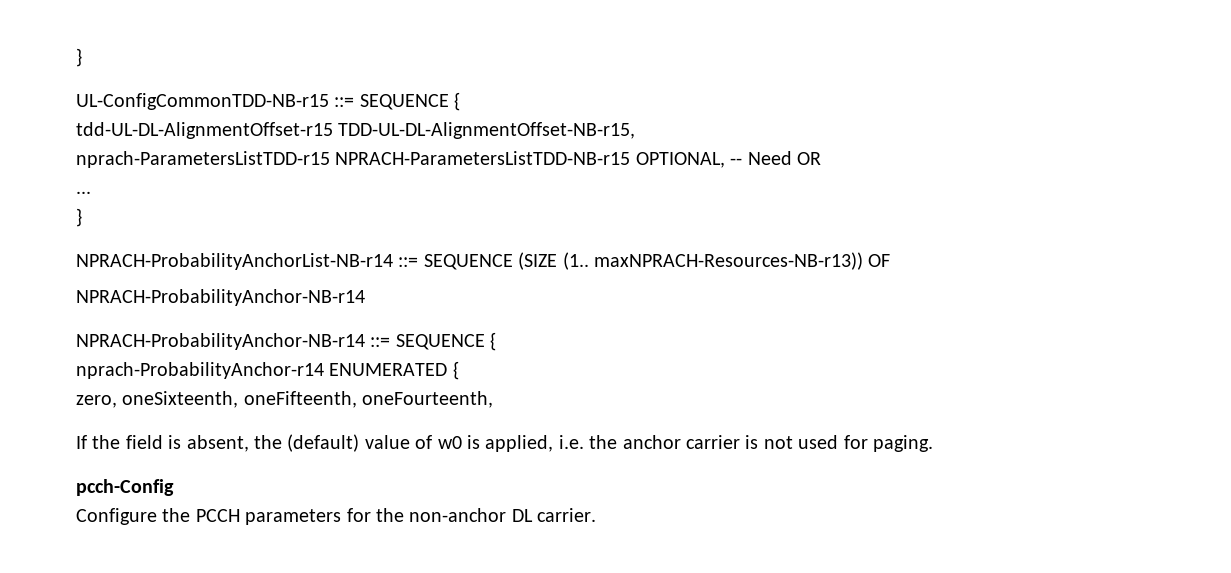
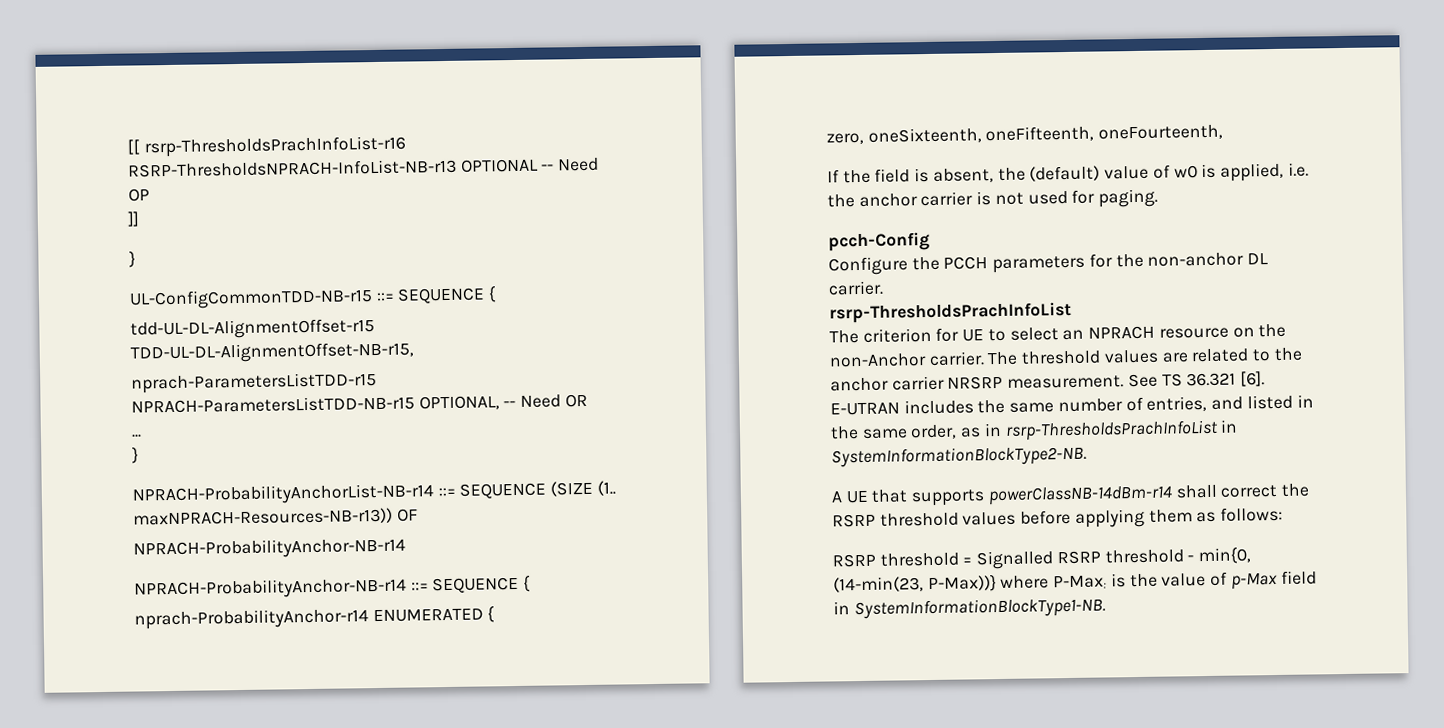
(76, 57) none -> [127,135,406,158] [128,157,600,178] [128,188,150,202] [127,211,139,227] [[ rsrp-ThresholdsPrachInfoList-r16 RSRP-ThresholdsNPRACH-InfoList-NB-r13 OPTIONAL -- Need OP // ]] //
(597, 515) none -> [829,301,1072,324] [829,323,1287,344] [829,347,1303,368] [830,371,1266,392] [830,394,1314,416] [830,419,1239,441] [831,445,1087,468] [831,483,1310,507] [832,506,1284,528] [832,546,1252,570] [833,570,1317,593] [833,597,1106,620] // rsrp-ThresholdsPrachInfoList // The criterion for UE to select an NPRACH resource on the non-Anchor carrier. The threshold values are related to the anchor carrier NRSRP measurement. See TS 36.321 [6]. E-UTRAN includes the same number of entries, and listed in the same order, as in rsrp-ThresholdsPrachInfoList in SystemInformationBlockType2-NB. // A UE that supports powerClassNB-14dBm-r14 shall correct the RSRP threshold values before applying them as follows: // RSRP threshold = Signalled RSRP threshold - min{0, (14-min(23, P-Max))} where P-Max: is the value of p-Max field in SystemInformationBlockType1-NB.

